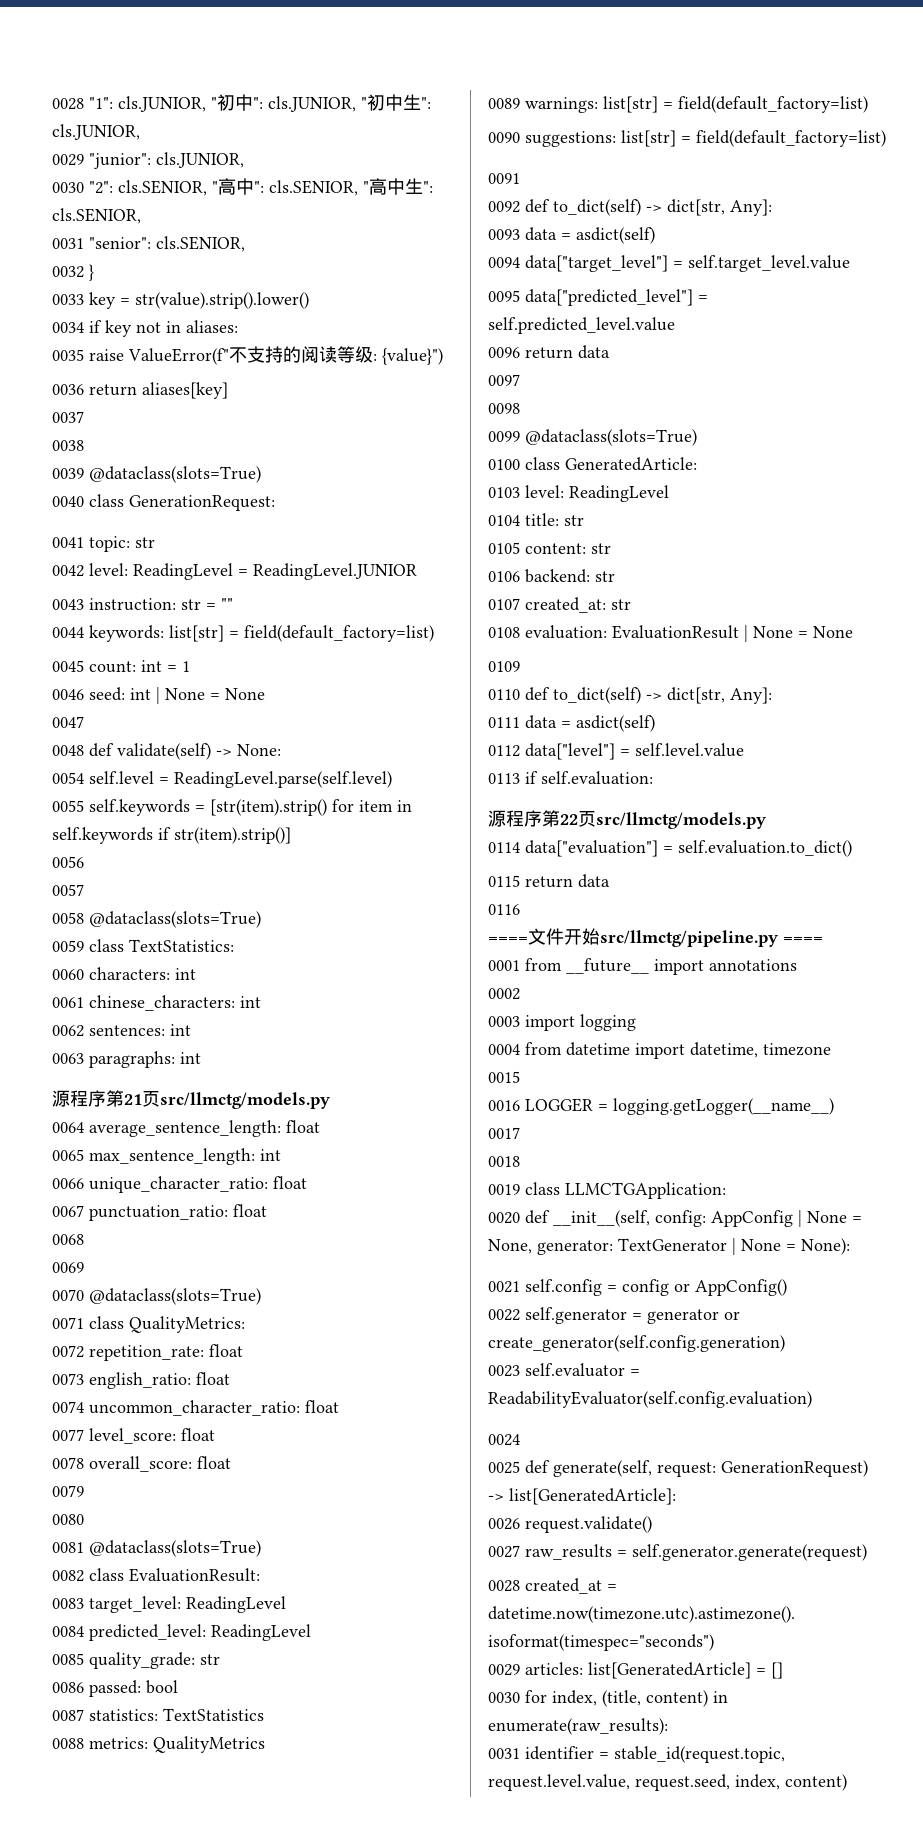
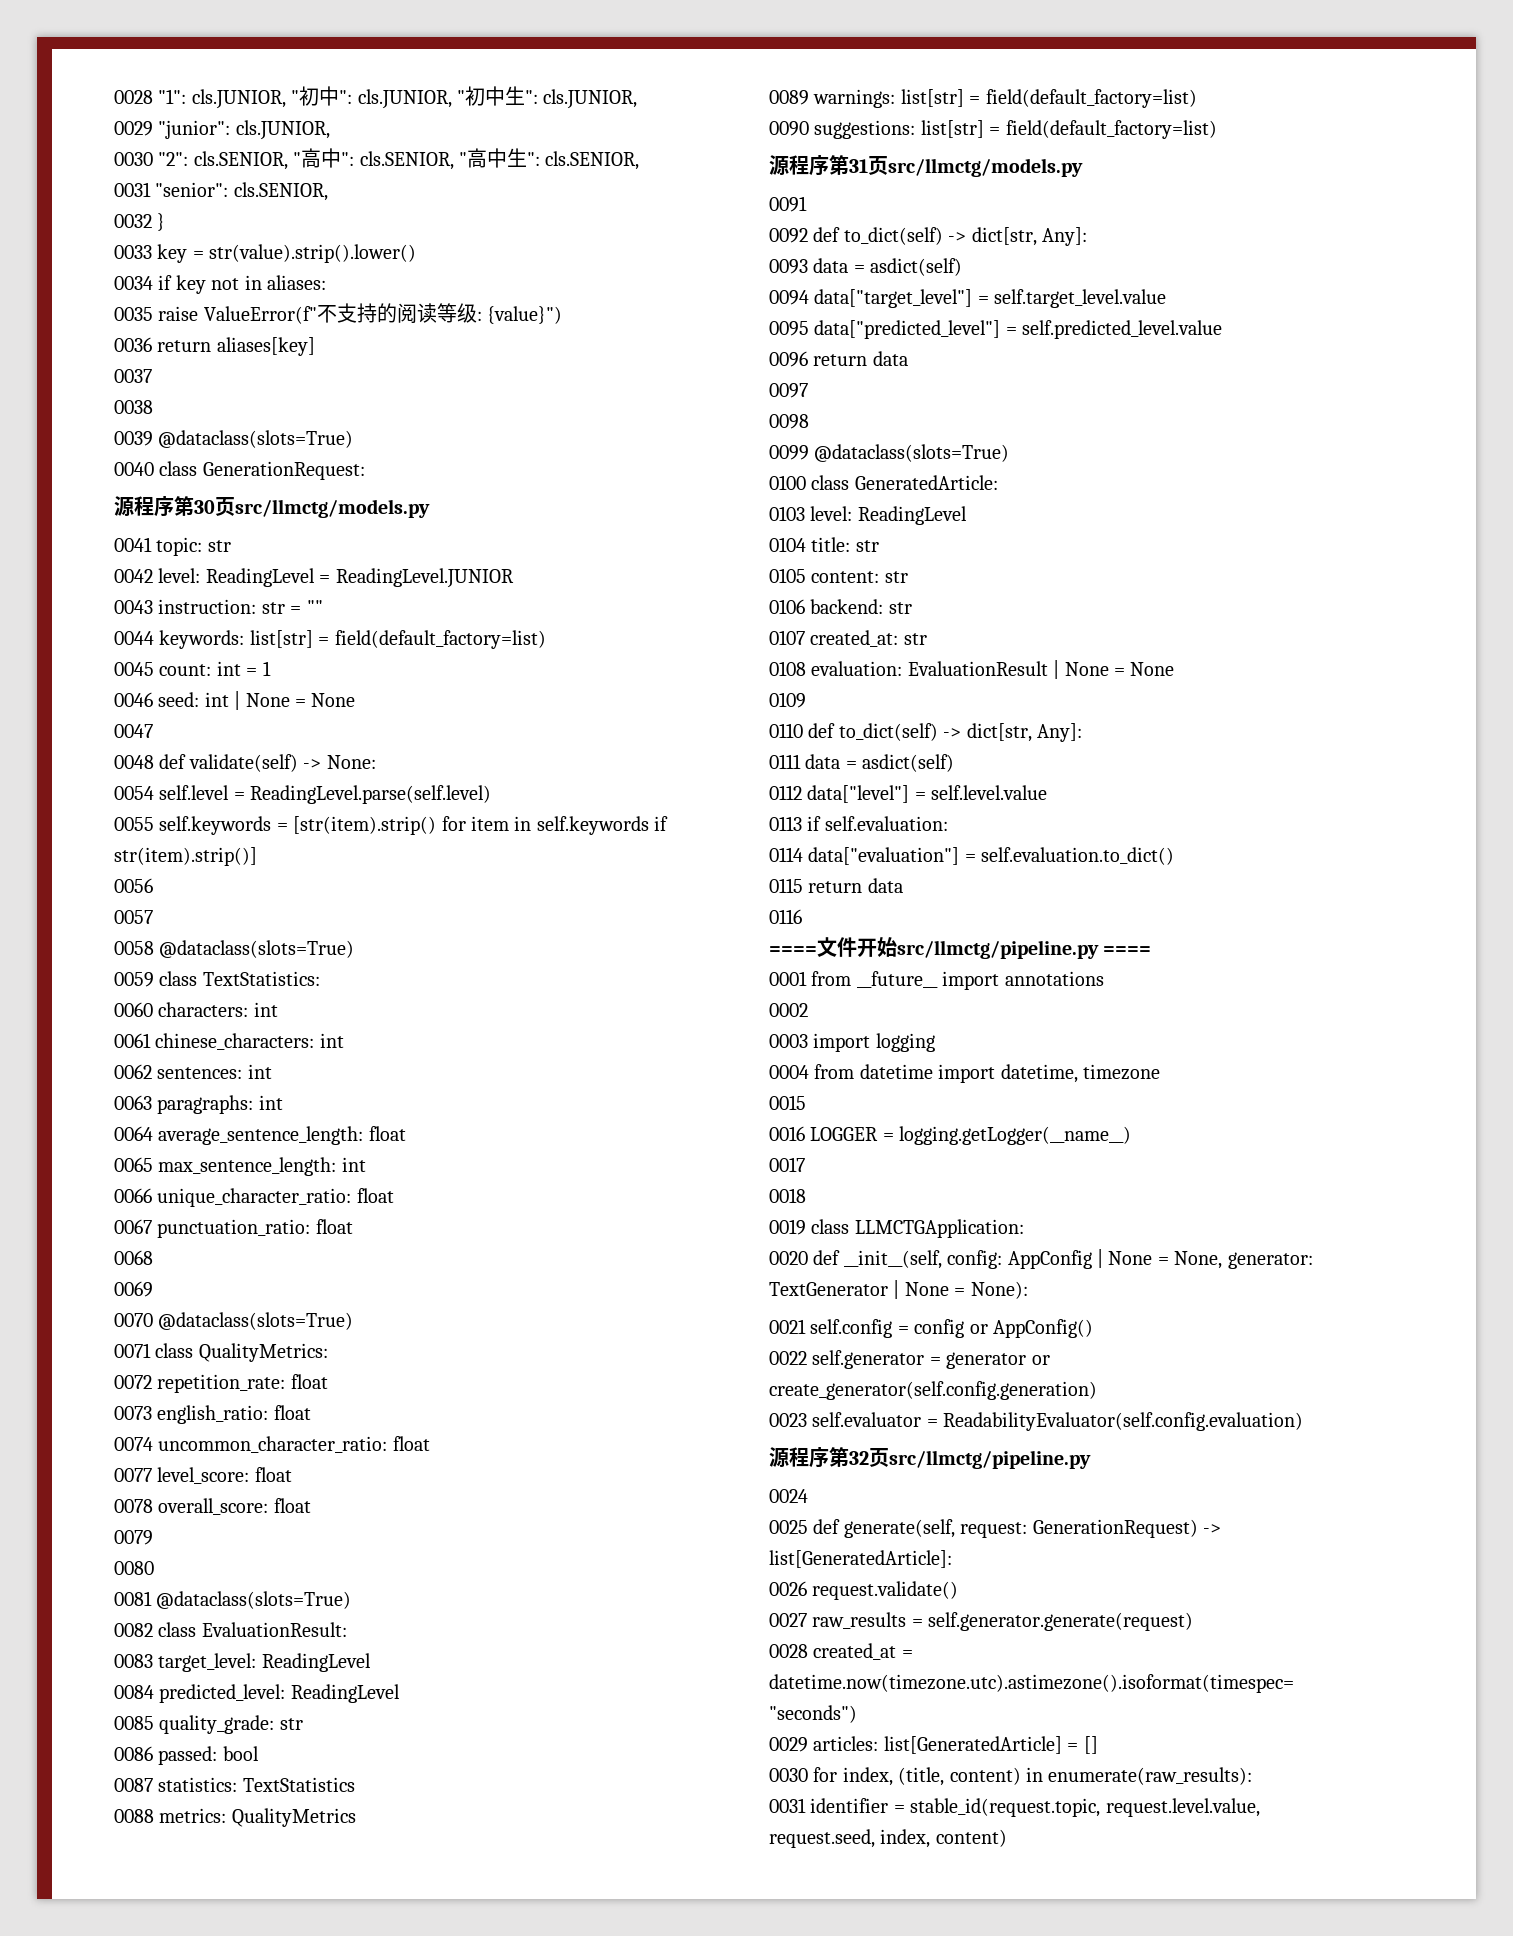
(275, 503) none -> [114,496,430,518] // 源程序第30页src/llmctg/models.py
[52,1090,330,1109] // 源程序第21页src/llmctg/models.py -> (283, 1102) none
(886, 138) none -> [769,155,1083,177] // 源程序第31页src/llmctg/models.py
[488,810,766,829] // 源程序第22页src/llmctg/models.py -> (948, 823) none
(812, 1399) none -> [769,1447,1091,1469] // 源程序第32页src/llmctg/pipeline.py

